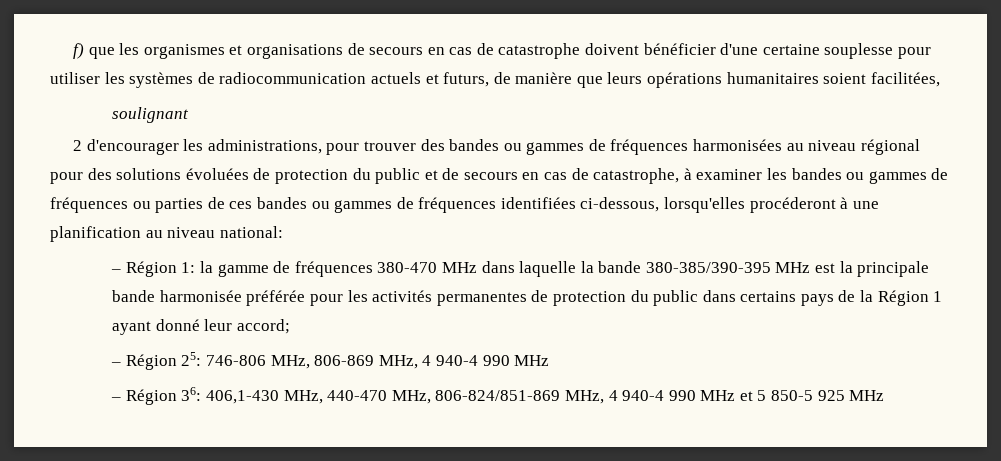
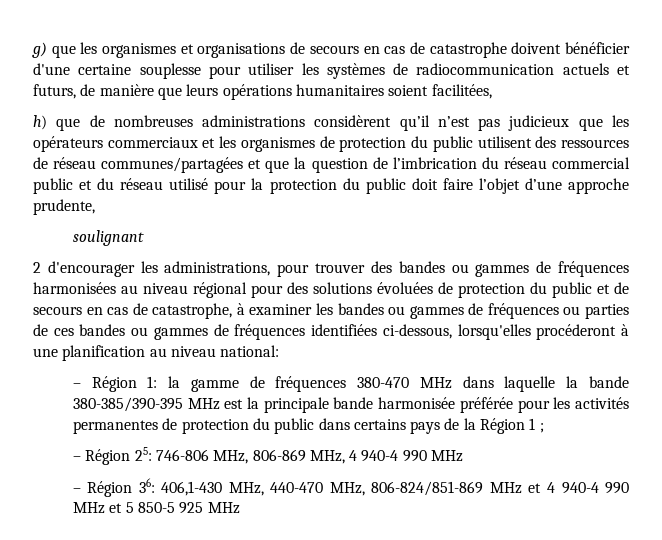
[72,43,84,59] f) -> [32,42,47,58] g)
(940, 79) none -> [33,115,629,131] [33,136,630,152] [33,157,630,173] [33,178,629,194] [33,199,95,215] // h) que de nombreuses administrations considèrent qu’il n’est pas judicieux que les opérateurs commerciaux et les organismes de protection du public utilisent des ressources de réseau communes/partagées et que la question de l’imbrication du réseau commercial public et du réseau utilisé pour la protection du public doit faire l’objet d’une approche prudente,
[112,319,290,335] ayant donné leur accord; -> [539,423,544,433] ;
[564,390,604,404] MHz, -> [489,482,542,494] MHz et

